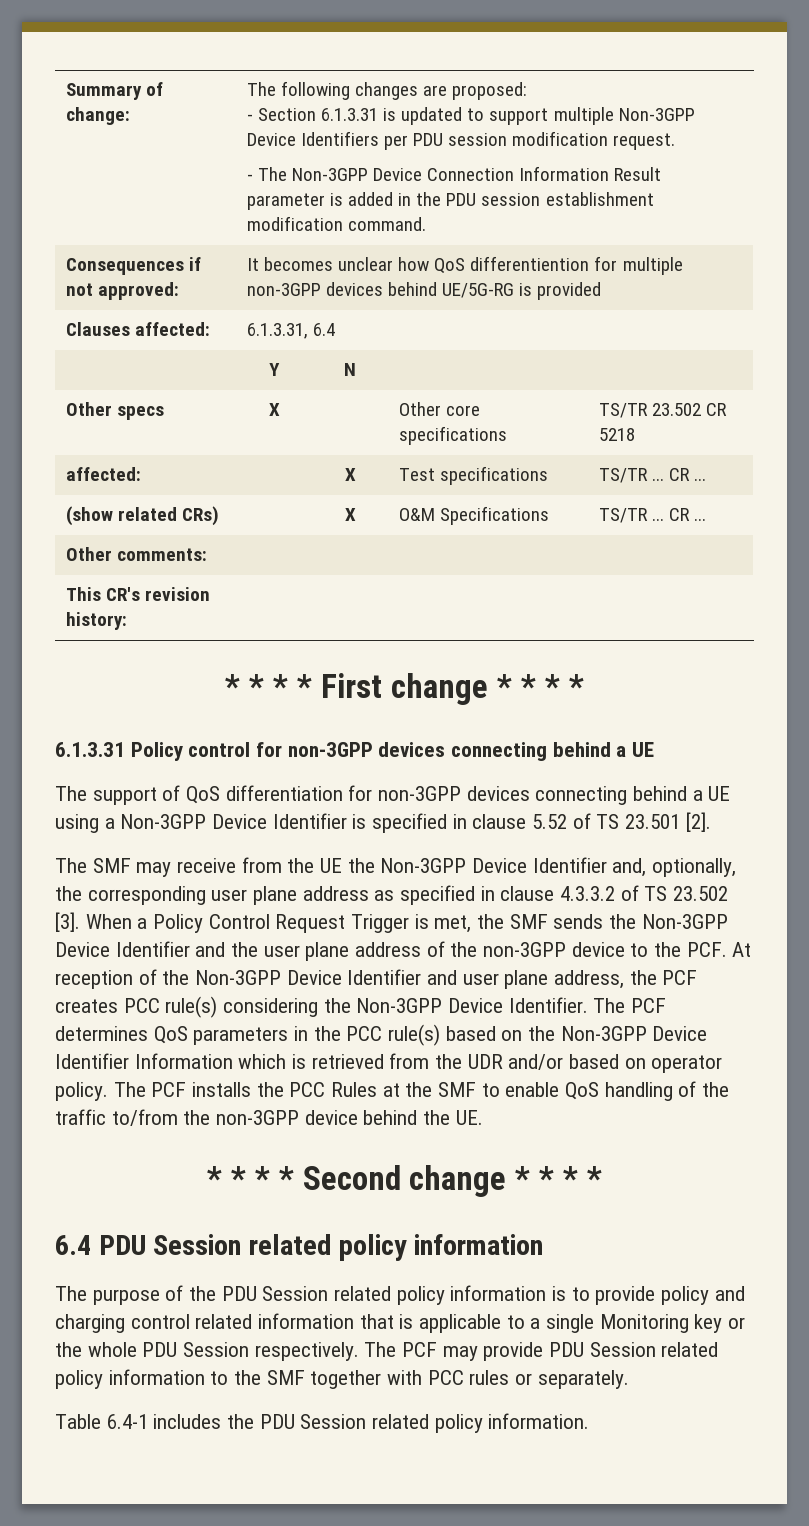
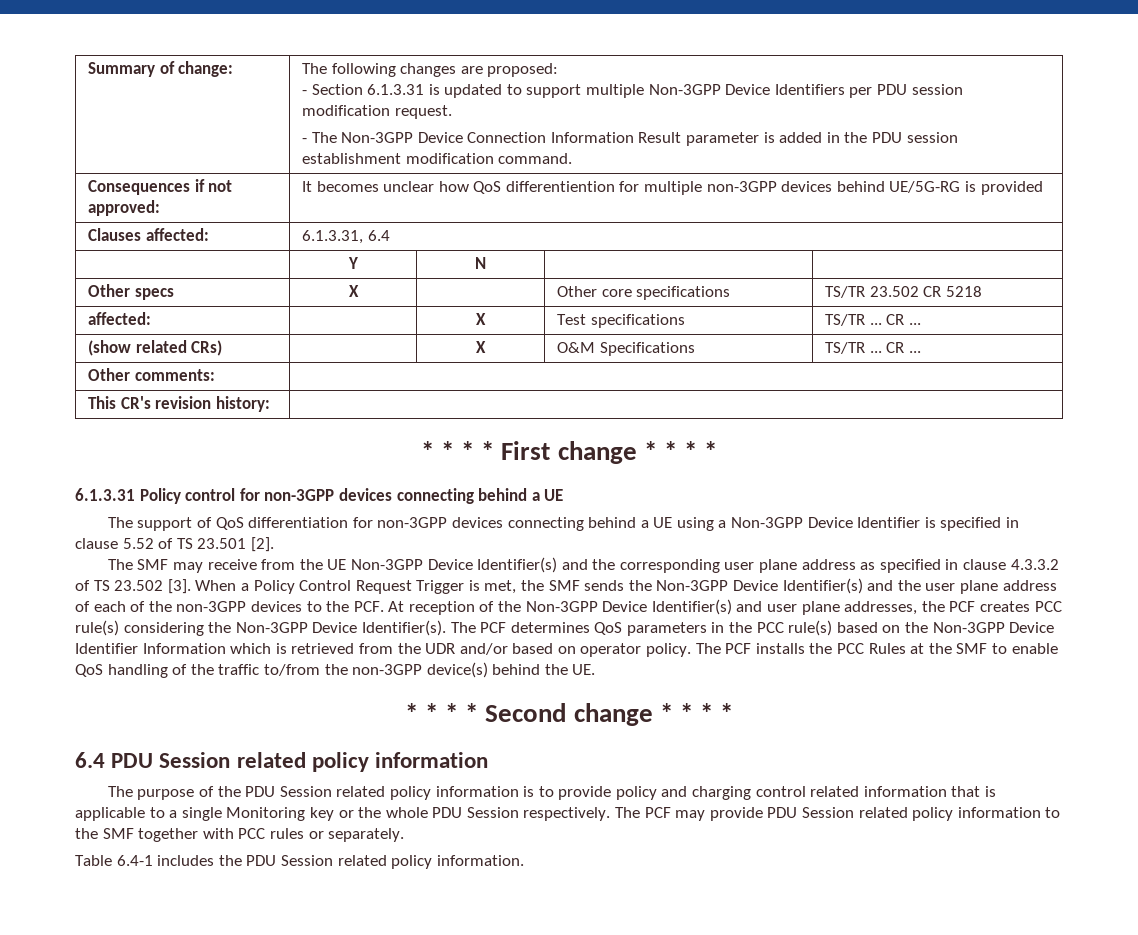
[347,857,737,877] the Non-3GPP Device Identifier and, optionally, -> [350,557,588,573] Non-3GPP Device Identifier(s) and
[115,941,190,957] Identifier -> [782,578,863,594] Identifier(s)
[450,942,625,957] the non-3GPP device -> [93,601,302,612] each of the non-3GPP devices
[347,969,422,985] Identifier -> [651,599,732,615] Identifier(s)
[554,970,625,989] address, -> [844,601,918,615] addresses,
[508,997,588,1013] Identifier. -> [361,620,446,636] Identifier(s).
[304,1110,358,1125] device -> [426,662,488,678] device(s)

